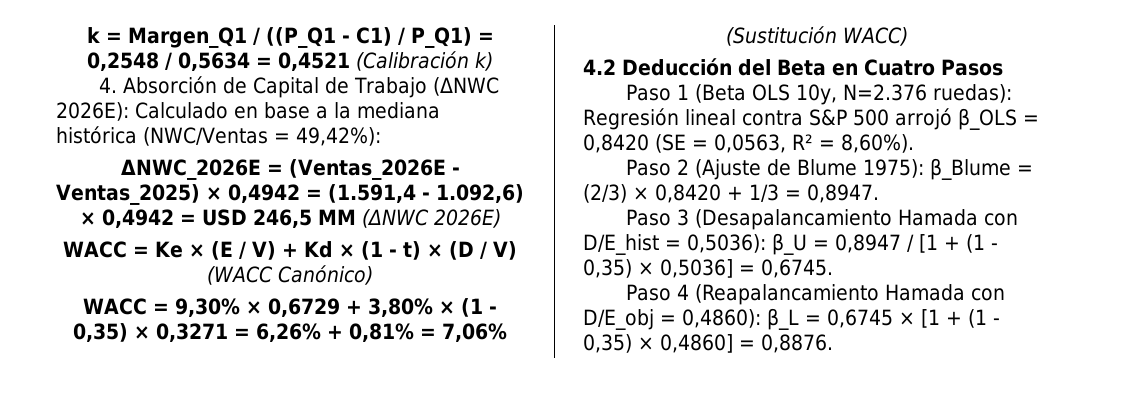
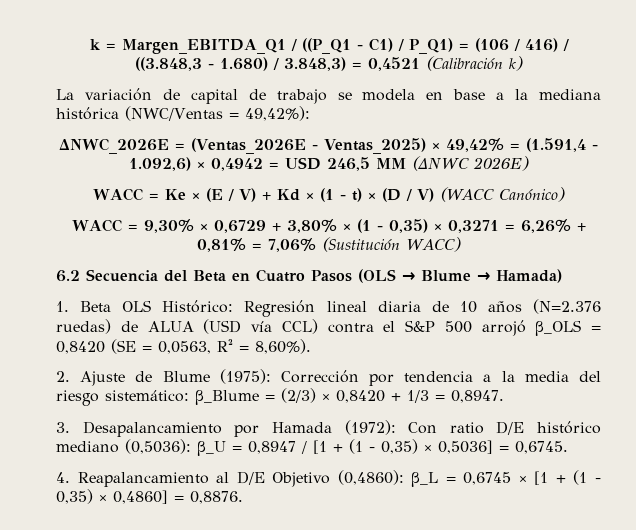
[127,27,247,48] Margen_Q1 -> [121,39,286,54] Margen_EBITDA_Q1
[87,51,493,71] [98,76,500,98] [56,102,228,121] 0,2548 / 0,5634 = 0,4521 (Calibración k) // 4. Absorción de Capital de Trabajo (ΔNWC 2026E): Calculado -> [474,38,569,52] [135,56,523,71] [56,88,416,104] (106 / 416) / ((3.848,3 - 1.680) / 3.848,3) = 0,4521 (Calibración k) // La variación de capital de trabajo se modela
[227,184,300,203] 0,4942 -> [446,138,505,152] 49,42%
[583,58,732,76] 4.2 Deducción -> [56,269,158,282] 6.2 Secuencia
[625,84,1012,105] [583,108,803,130] // Paso 1 (Beta OLS 10y, N=2.376 ruedas): Regresión lineal contra -> [358,269,562,283] [56,299,602,317] [56,319,396,334] (OLS → Blume → Hamada) // 1. Beta OLS Histórico: Regresión lineal diaria de 10 años (N=2.376 ruedas) de ALUA (USD vía CCL) contra el
[625,159,924,180] Paso 2 (Ajuste de Blume 1975): -> [56,369,601,386] [56,390,189,406] 2. Ajuste de Blume (1975): Corrección por tendencia a la media del riesgo sistemático:
[625,209,1018,230] [583,234,766,255] Paso 3 (Desapalancamiento Hamada con D/E_hist = 0,5036): -> [56,420,601,437] [56,439,191,454] 3. Desapalancamiento por Hamada (1972): Con ratio D/E histórico mediano (0,5036):
[625,284,1006,305] [583,309,761,330] Paso 4 (Reapalancamiento Hamada con D/E_obj = 0,4860): -> [56,470,404,487] 4. Reapalancamiento al D/E Objetivo (0,4860):

